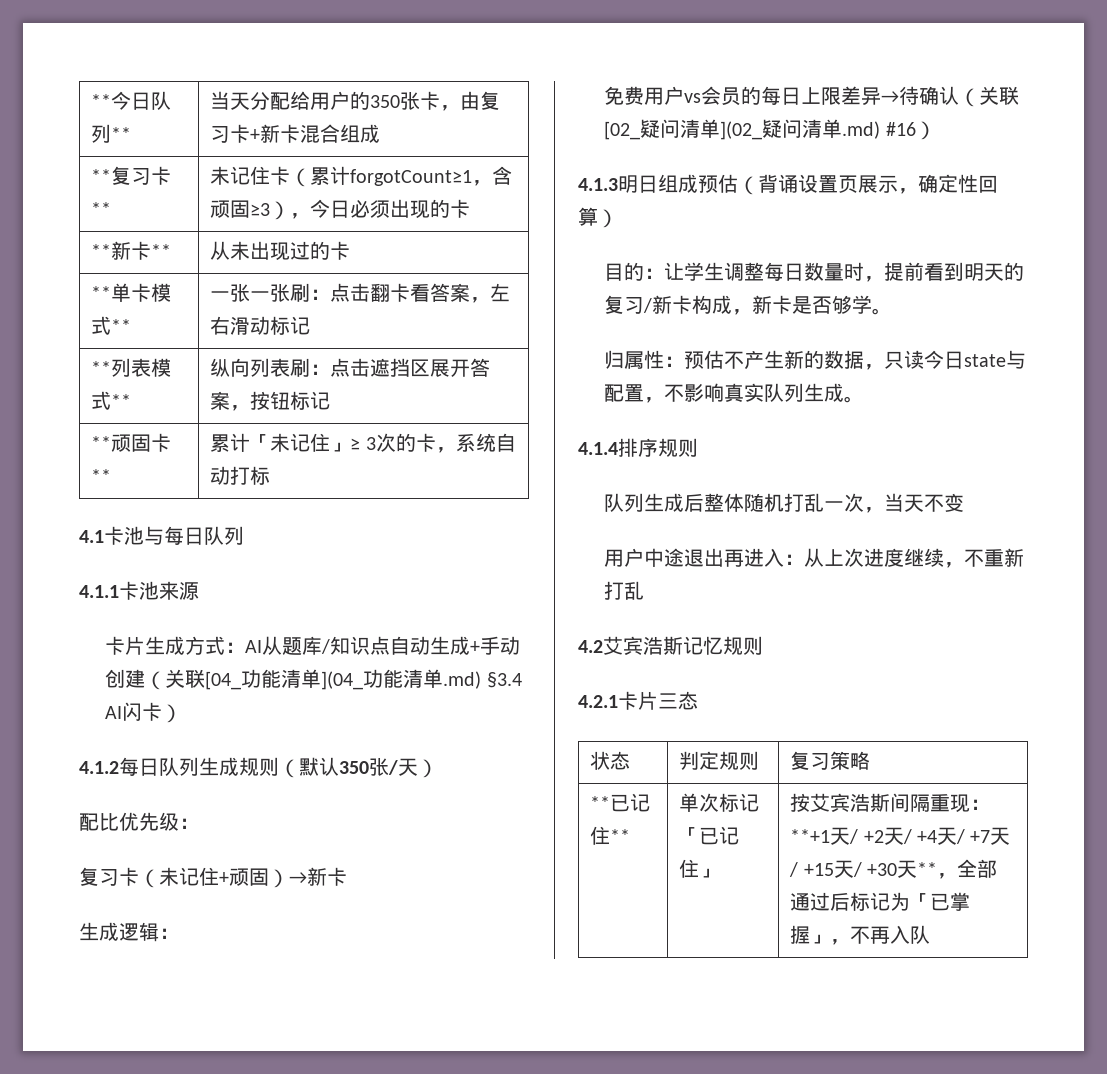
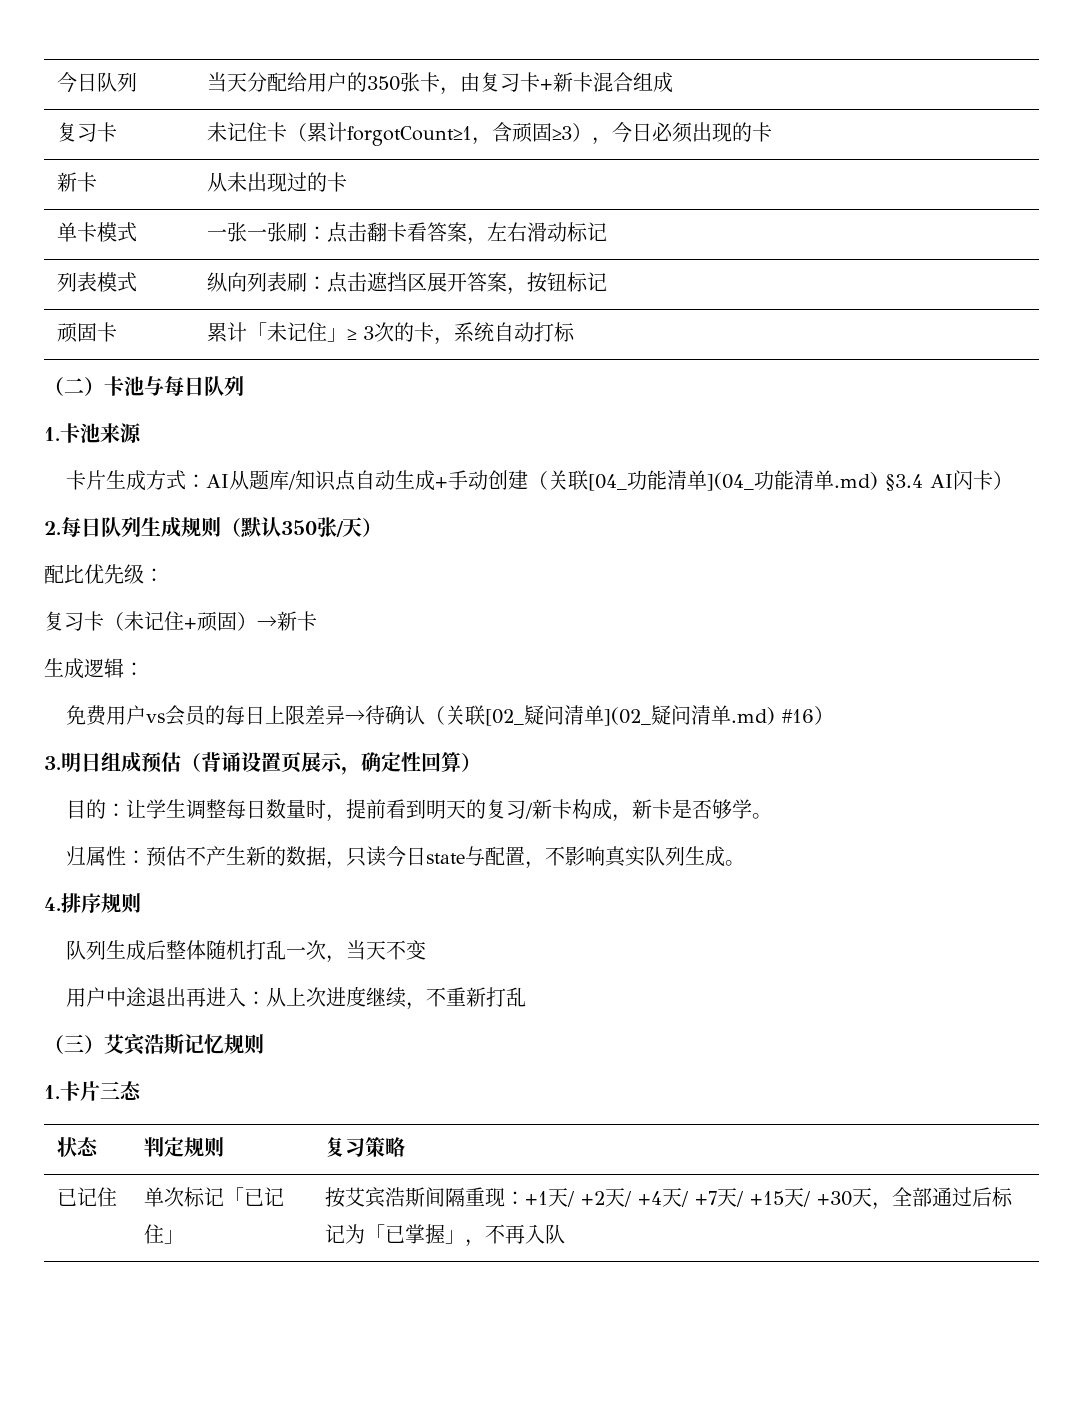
[91,94,112,108] ** -> (56, 82) none
[111,127,132,141] ** -> (137, 82) none
[91,166,172,185] [91,202,112,216] **复习卡** -> [56,122,117,142] 复习卡
[91,241,172,260] **新卡** -> [56,172,97,192] 新卡
[91,286,112,300] ** -> (347, 182) none
[111,319,132,333] ** -> (137, 232) none
[91,361,112,375] ** -> (607, 231) none
[111,394,132,408] ** -> (137, 282) none
[91,436,112,450] ** -> (607, 281) none
[91,469,112,483] ** -> (117, 332) none
[79,530,104,543] 4.1 -> [44,377,104,396] （二）
[79,585,119,598] 4.1.1 -> [44,427,60,441] 1.
[79,761,119,774] 4.1.2 -> [44,521,61,535] 2.
[578,178,618,191] 4.1.3 -> [44,756,61,770] 3.
[578,442,618,455] 4.1.4 -> [44,897,61,911] 4.
[578,640,603,653] 4.2 -> [44,1034,104,1054] （三）
[578,695,618,708] 4.2.1 -> [44,1085,60,1099] 1.
[590,793,651,812] [590,826,631,845] **已记住** -> [56,1187,117,1207] 已记住
[790,829,831,843] **+1 -> [524,1191,548,1205] +1
[916,862,937,876] ** -> (872, 1197) none

